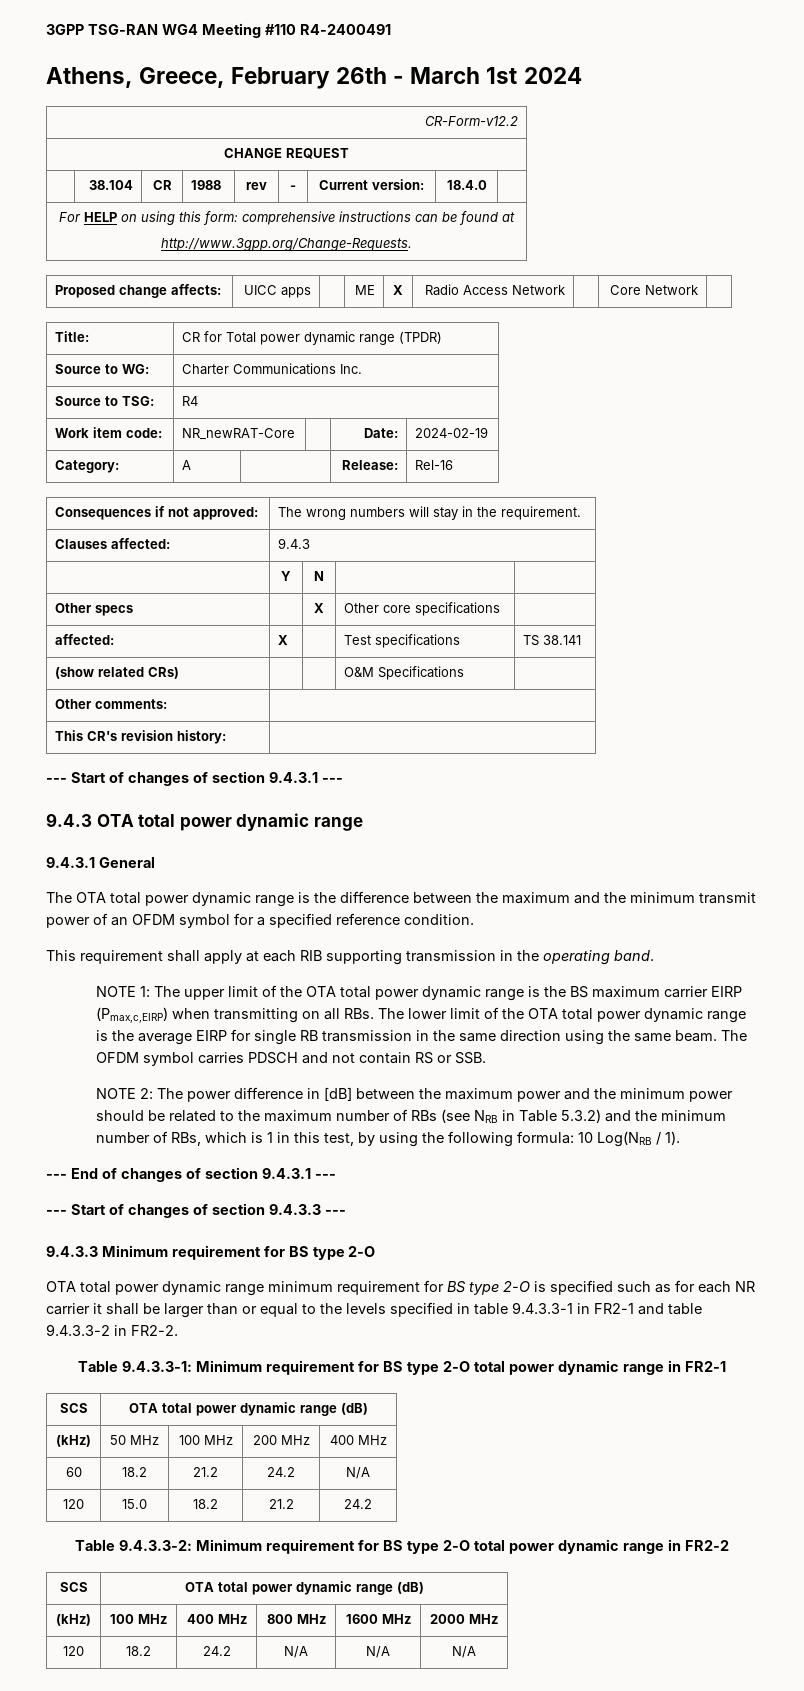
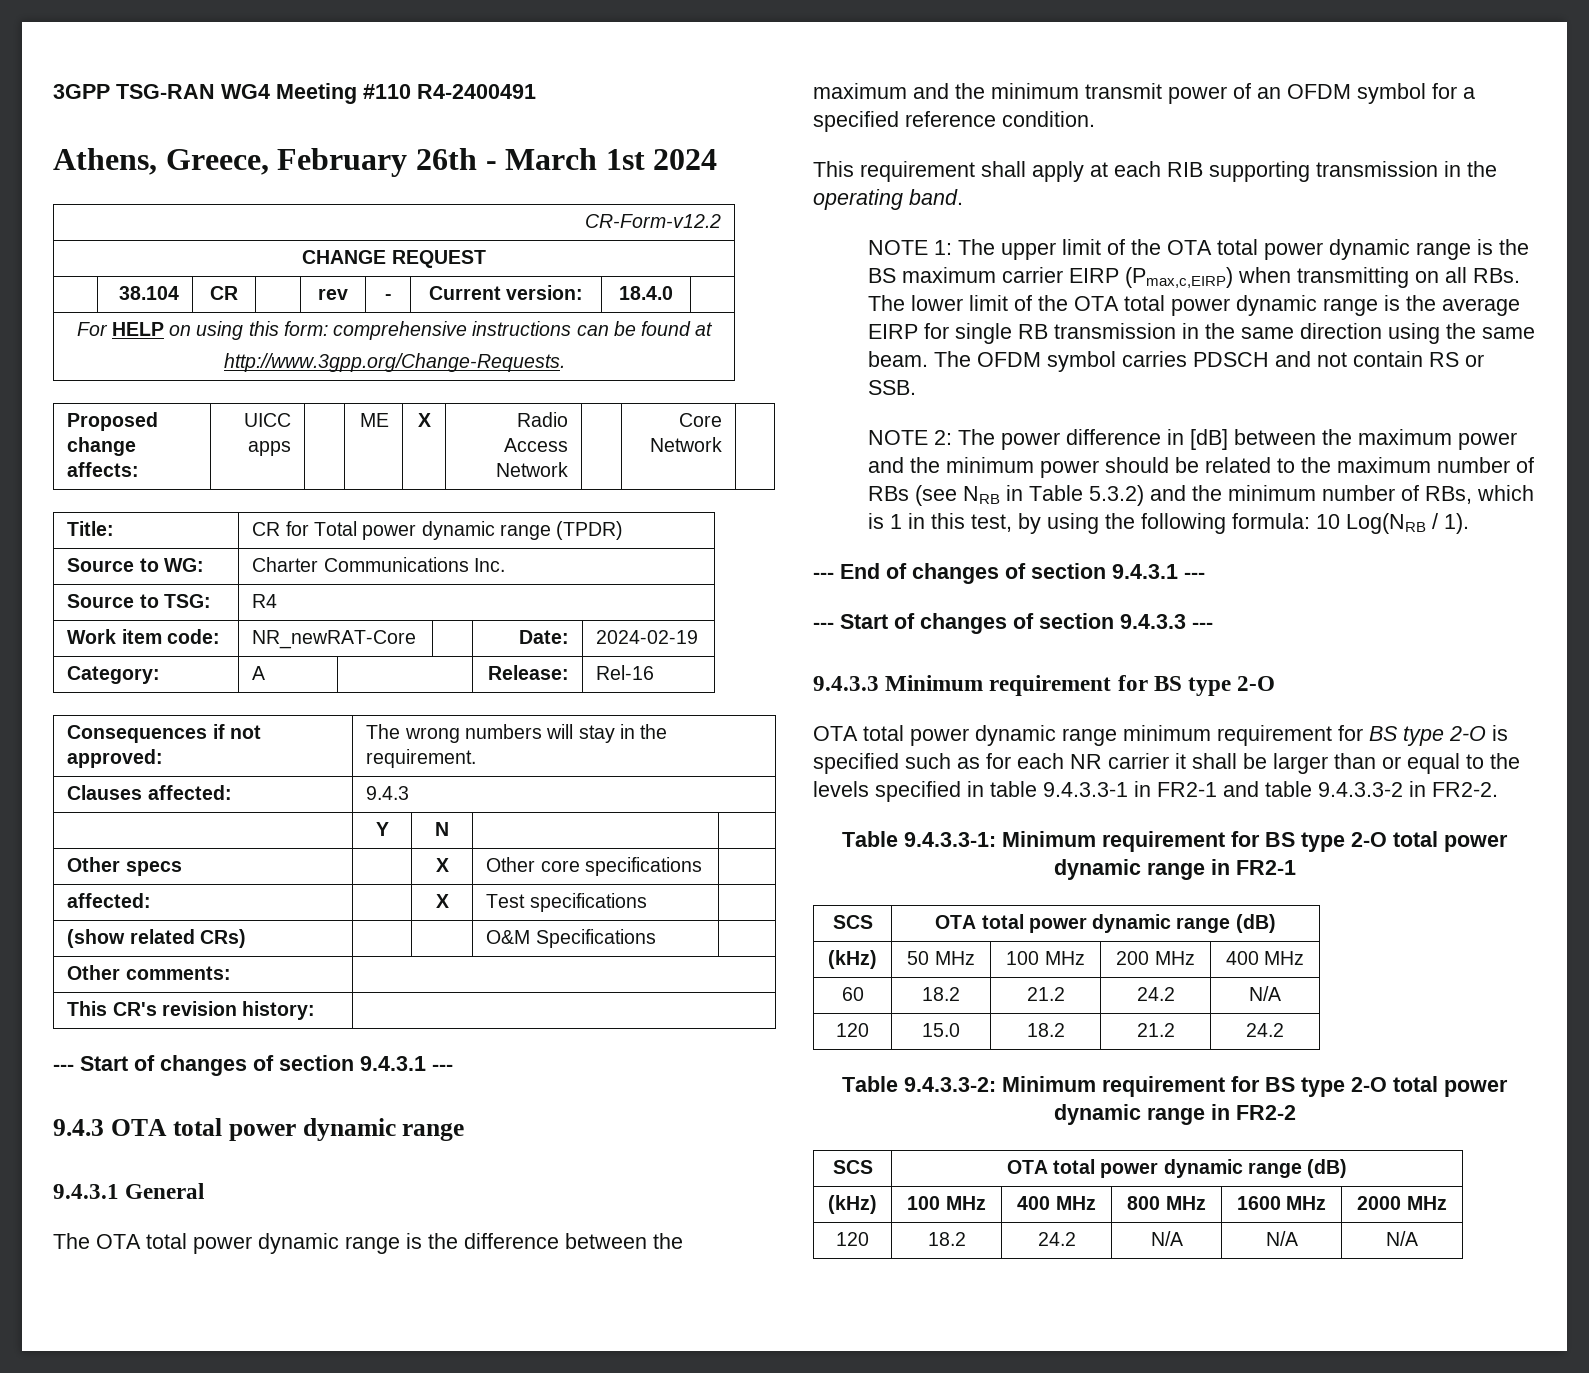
[191,180,222,190] 1988 -> (238, 293) none
[278,635,289,645] X | | -> [435,894,449,908] | X |
[523,635,582,646] TS 38.141 -> (647, 902) none

